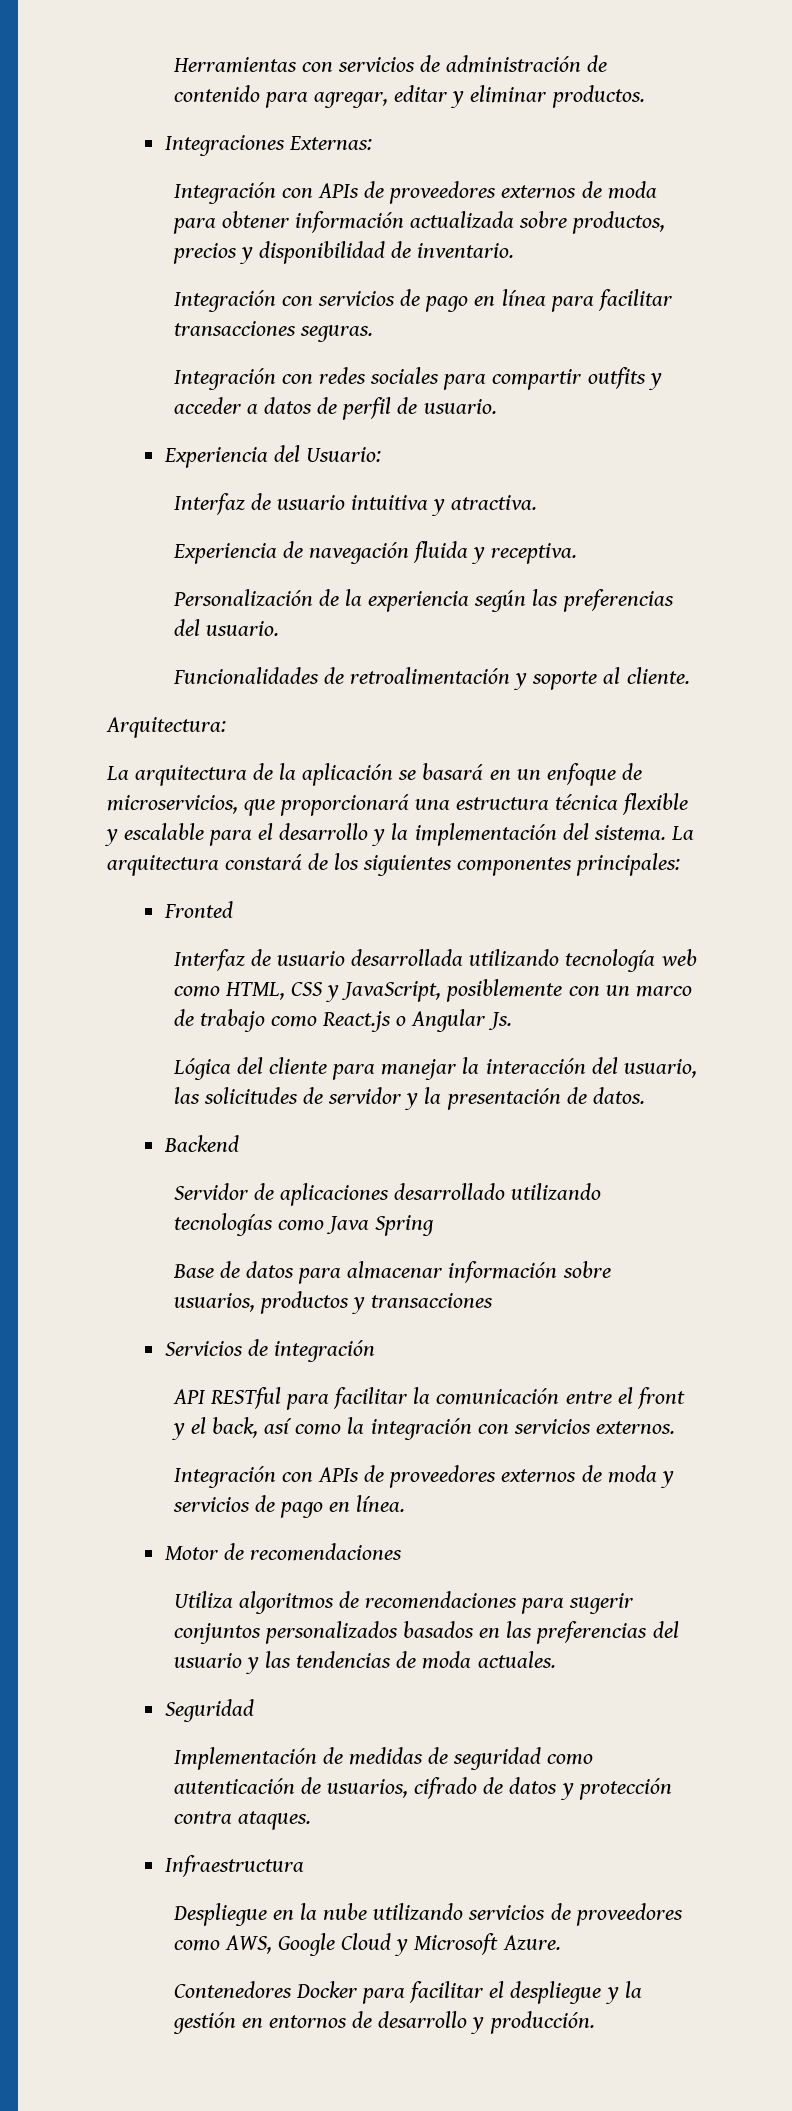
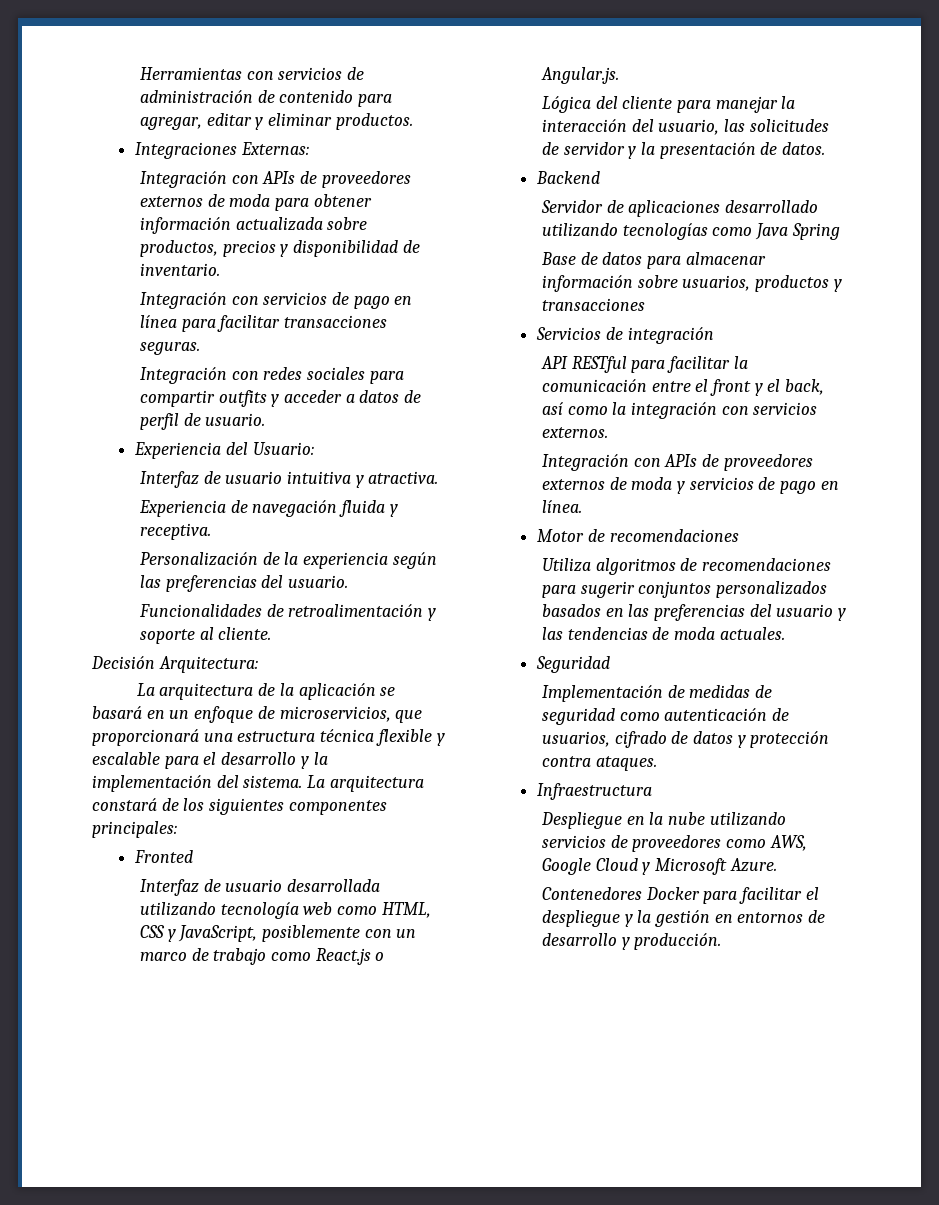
(690, 675) none -> [91,656,155,669] Decisión
[411,1009,512,1032] Angular Js. -> [540,67,619,84] Angular.js.

